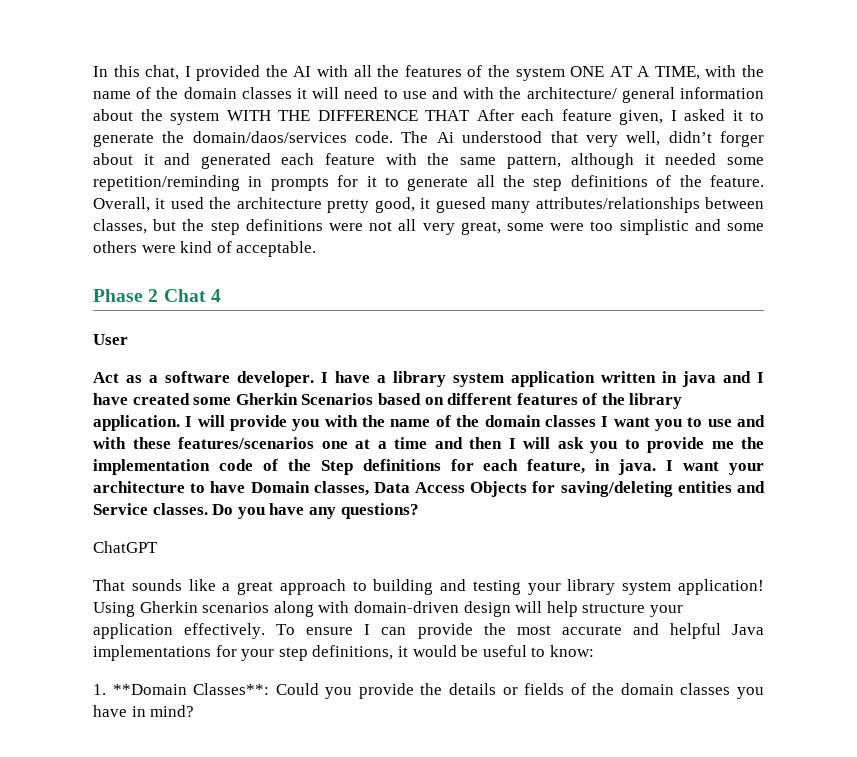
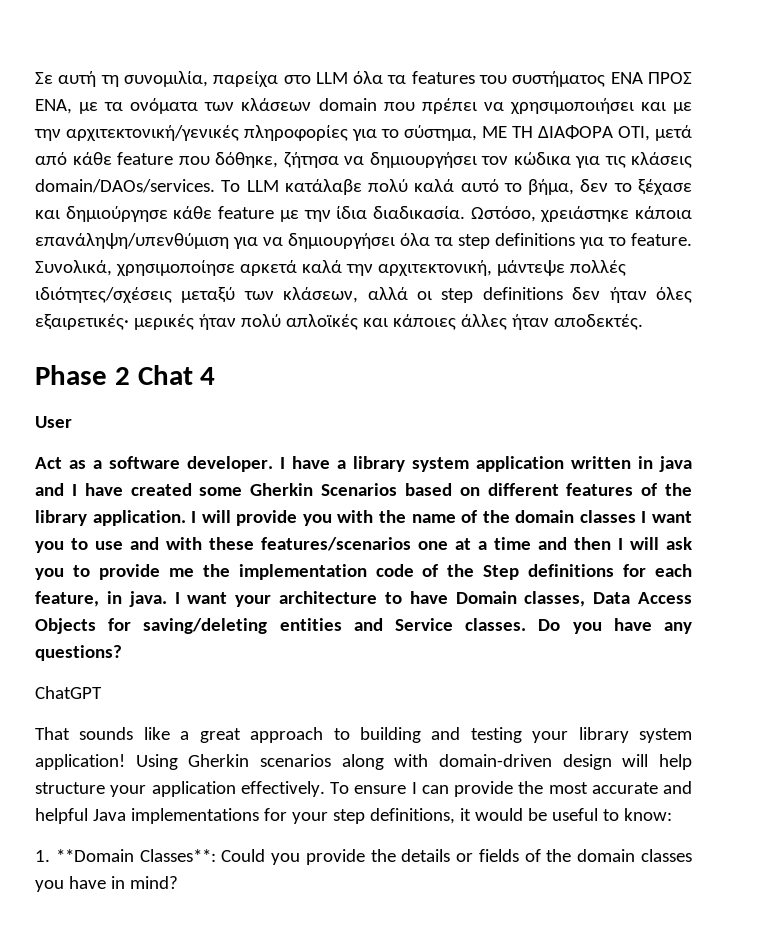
[93,65,764,81] [93,87,764,103] [93,109,764,125] [93,131,765,147] [93,153,764,169] [93,175,764,191] [93,197,764,213] [93,219,764,235] [93,241,317,257] In this chat, I provided the AI with all the features of the system ONE AT A TIME, with the name of the domain classes it will need to use and with the architecture/ general information about the system WITH THE DIFFERENCE THAT After each feature given, I asked it to generate the domain/daos/services code. The Ai understood that very well, didn’t forger about it and generated each feature with the same pattern, although it needed some repetition/reminding in prompts for it to generate all the step definitions of the feature. Overall, it used the architecture pretty good, it guesed many attributes/relationships between classes, but the step definitions were not all very great, some were too simplistic and some others were kind of acceptable. -> [35,71,692,87] [35,98,692,114] [34,125,692,141] [35,152,692,168] [35,179,692,195] [35,206,692,222] [35,233,692,249] [35,260,626,276] [35,287,692,303] [35,314,643,330] Σε αυτή τη συνομιλία, παρείχα στο LLM όλα τα features του συστήματος ΕΝΑ ΠΡΟΣ ΕΝΑ, με τα ονόματα των κλάσεων domain που πρέπει να χρησιμοποιήσει και με την αρχιτεκτονική/γενικές πληροφορίες για το σύστημα, ΜΕ ΤΗ ΔΙΑΦΟΡΑ ΟΤΙ, μετά από κάθε feature που δόθηκε, ζήτησα να δημιουργήσει τον κώδικα για τις κλάσεις domain/DAOs/services. Το LLM κατάλαβε πολύ καλά αυτό το βήμα, δεν το ξέχασε και δημιούργησε κάθε feature με την ίδια διαδικασία. Ωστόσο, χρειάστηκε κάποια επανάληψη/υπενθύμιση για να δημιουργήσει όλα τα step definitions για το feature. Συνολικά, χρησιμοποίησε αρκετά καλά την αρχιτεκτονική, μάντεψε πολλές ιδιότητες/σχέσεις μεταξύ των κλάσεων, αλλά οι step definitions δεν ήταν όλες εξαιρετικές· μερικές ήταν πολύ απλοϊκές και κάποιες άλλες ήταν αποδεκτές.

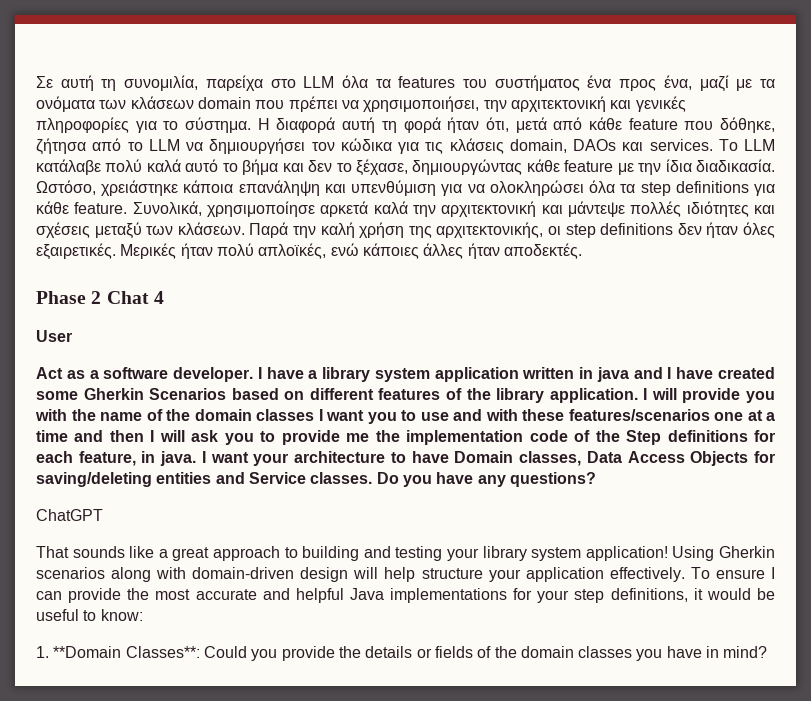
[610,72,692,84] [35,99,72,114] ΕΝΑ ΠΡΟΣ ΕΝΑ, -> [587,75,729,92] ένα προς ένα, μαζί
[509,98,692,114] [34,125,650,141] χρησιμοποιήσει και με την αρχιτεκτονική/γενικές πληροφορίες για το σύστημα, ΜΕ ΤΗ ΔΙΑΦΟΡΑ ΟΤΙ, -> [363,96,686,112] [36,117,509,133] χρησιμοποιήσει, την αρχιτεκτονική και γενικές πληροφορίες για το σύστημα. Η διαφορά αυτή τη φορά ήταν ότι,
(339, 160) none -> [92,138,180,151] από το LLM
[35,179,215,193] domain/DAOs/services. -> [509,139,713,153] domain, DAOs και services.
[528,179,692,195] [35,206,168,222] βήμα, δεν το ξέχασε και δημιούργησε -> [242,159,523,176] βήμα και δεν το ξέχασε, δημιουργώντας
[35,233,229,249] επανάληψη/υπενθύμιση -> [238,180,437,196] επανάληψη και υπενθύμιση
[288,233,395,249] δημιουργήσει -> [489,180,584,196] ολοκληρώσει
[608,237,626,246] το -> [36,201,69,214] κάθε
[377,260,626,276] [35,287,408,303] αρχιτεκτονική, μάντεψε πολλές ιδιότητες/σχέσεις μεταξύ των κλάσεων, αλλά -> [441,201,775,217] [36,222,544,239] αρχιτεκτονική και μάντεψε πολλές ιδιότητες και σχέσεις μεταξύ των κλάσεων. Παρά την καλή χρήση της αρχιτεκτονικής,
[35,314,388,330] εξαιρετικές· μερικές ήταν πολύ απλοϊκές και -> [36,243,359,260] εξαιρετικές. Μερικές ήταν πολύ απλοϊκές, ενώ

